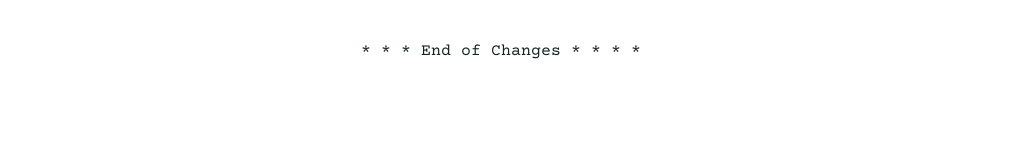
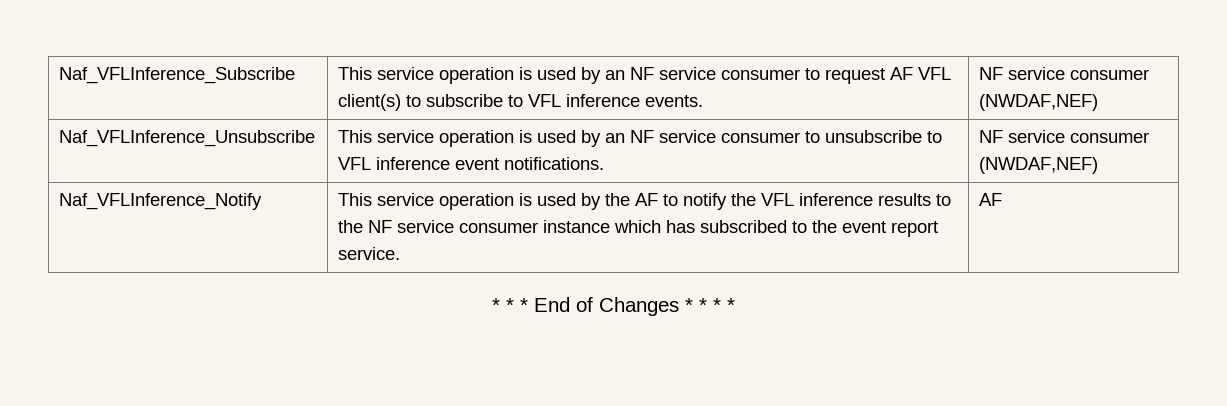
(361, 50) none -> [59,67,296,84] [338,67,952,84] [338,94,704,111] [979,67,1150,80] [979,94,1099,111] [59,130,316,147] [338,130,943,147] [338,157,605,170] [979,130,1150,143] [979,157,1099,174] [59,193,263,210] [338,193,952,210] [338,220,939,237] [338,247,401,260] [979,193,1003,206] Naf_VFLInference_Subscribe | This service operation is used by an NF service consumer to request AF VFL client(s) to subscribe to VFL inference events. | NF service consumer (NWDAF,NEF) // Naf_VFLInference_Unsubscribe | This service operation is used by an NF service consumer to unsubscribe to VFL inference event notifications. | NF service consumer (NWDAF,NEF) // Naf_VFLInference_Notify | This service operation is used by the AF to notify the VFL inference results to the NF service consumer instance which has subscribed to the event report service. | AF //

